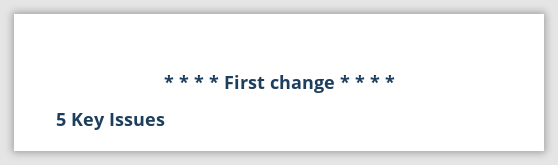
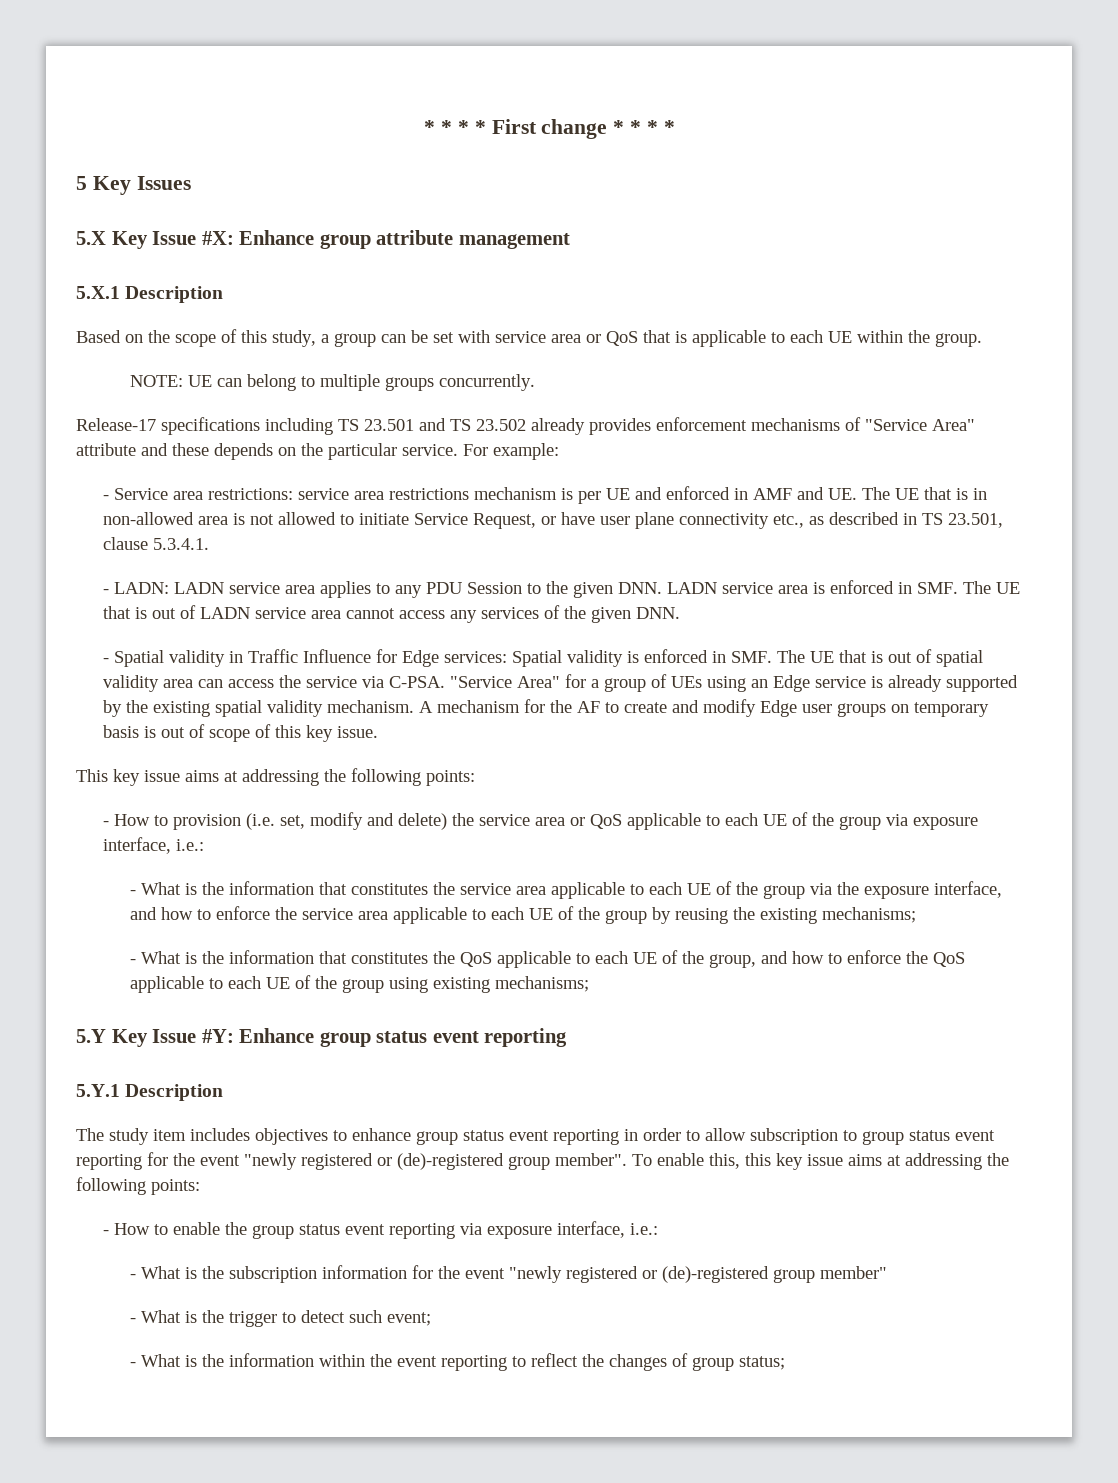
(165, 119) none -> [76,230,570,249] [76,286,224,303] [76,329,982,347] [129,374,535,391] [76,417,975,435] [76,443,559,460] [102,486,987,504] [102,512,1003,529] [102,537,209,550] [102,580,1020,598] [102,605,680,623] [102,649,983,667] [102,674,1018,692] [102,699,989,717] [102,724,378,742] [76,768,475,786] [102,812,978,830] [102,837,204,854] [129,881,1002,899] [129,906,916,924] [129,950,965,968] [129,975,589,993] [76,1028,568,1047] [76,1084,224,1101] [76,1128,995,1145] [76,1152,1009,1170] [76,1177,200,1195] [102,1221,658,1239] [129,1265,887,1283] [129,1310,431,1327] [129,1353,785,1371] // 5.X Key Issue #X: Enhance group attribute management // 5.X.1 Description // Based on the scope of this study, a group can be set with service area or QoS that is applicable to each UE within the group. // NOTE: UE can belong to multiple groups concurrently. // Release-17 specifications including TS 23.501 and TS 23.502 already provides enforcement mechanisms of "Service Area" attribute and these depends on the particular service. For example: // - Service area restrictions: service area restrictions mechanism is per UE and enforced in AMF and UE. The UE that is in non-allowed area is not allowed to initiate Service Request, or have user plane connectivity etc., as described in TS 23.501, clause 5.3.4.1. // - LADN: LADN service area applies to any PDU Session to the given DNN. LADN service area is enforced in SMF. The UE that is out of LADN service area cannot access any services of the given DNN. // - Spatial validity in Traffic Influence for Edge services: Spatial validity is enforced in SMF. The UE that is out of spatial validity area can access the service via C-PSA. "Service Area" for a group of UEs using an Edge service is already supported by the existing spatial validity mechanism. A mechanism for the AF to create and modify Edge user groups on temporary basis is out of scope of this key issue. // This key issue aims at addressing the following points: // - How to provision (i.e. set, modify and delete) the service area or QoS applicable to each UE of the group via exposure interface, i.e.: // - What is the information that constitutes the service area applicable to each UE of the group via the exposure interface, and how to enforce the service area applicable to each UE of the group by reusing the existing mechanisms; // - What is the information that constitutes the QoS applicable to each UE of the group, and how to enforce the QoS applicable to each UE of the group using existing mechanisms; // 5.Y Key Issue #Y: Enhance group status event reporting // 5.Y.1 Description // The study item includes objectives to enhance group status event reporting in order to allow subscription to group status event reporting for the event "newly registered or (de)-registered group member". To enable this, this key issue aims at addressing the following points: // - How to enable the group status event reporting via exposure interface, i.e.: // - What is the subscription information for the event "newly registered or (de)-registered group member" // - What is the trigger to detect such event; // - What is the information within the event reporting to reflect the changes of group status;

